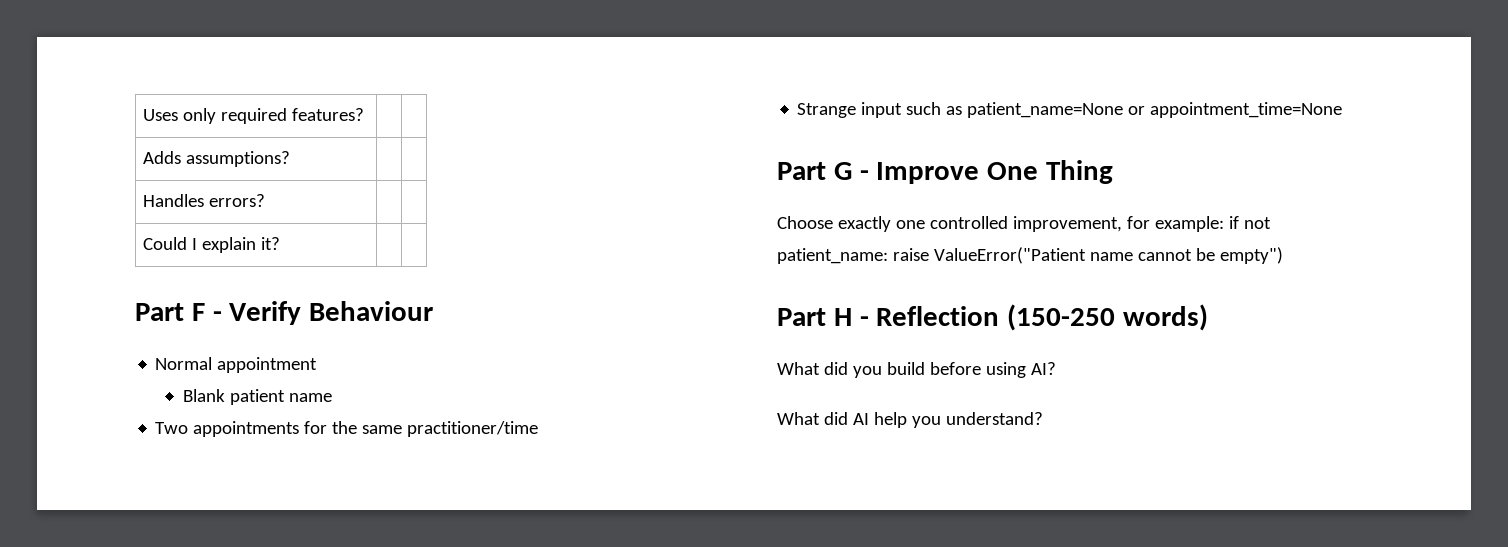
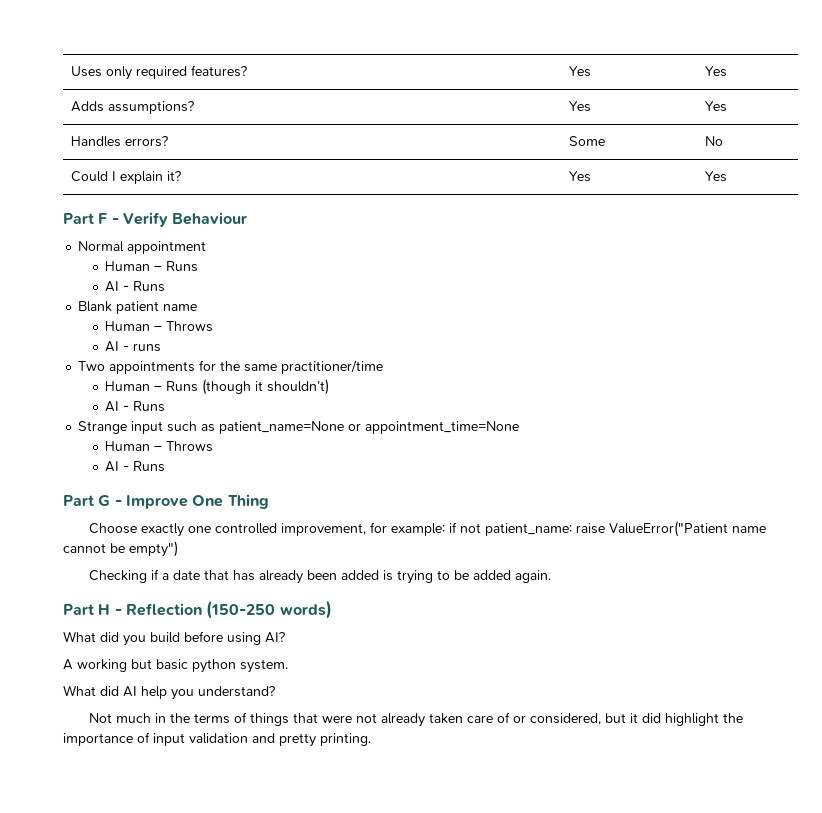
(364, 114) | -> [569,66,592,77] [705,66,728,77] Yes | Yes
(290, 159) | -> [569,101,592,112] [705,101,728,112] Yes | Yes
(265, 200) | -> [569,136,606,146] [705,136,724,146] Some | No
(280, 243) | -> [569,171,592,182] [705,171,728,182] Yes | Yes
[183,389,333,405] Blank patient name -> [105,261,199,272] [105,281,166,292] [78,301,198,314] [105,321,214,332] [105,341,162,352] Human – Runs // AI - Runs // Blank patient name // Human – Throws // AI - runs
(539, 429) none -> [105,379,330,395] [105,401,166,412] // Human – Runs (though it shouldn’t) // AI - Runs
(1343, 110) none -> [105,441,214,452] [105,461,166,472] // Human – Throws // AI - Runs
(1283, 255) none -> [89,569,552,584] // Checking if a date that has already been added is trying to be added again.
(1056, 368) none -> [63,659,288,673] // A working but basic python system.
(1043, 418) none -> [89,712,744,727] [63,732,371,747] // Not much in the terms of things that were not already taken care of or considered, but it did highlight the importance of input validation and pretty printing.

